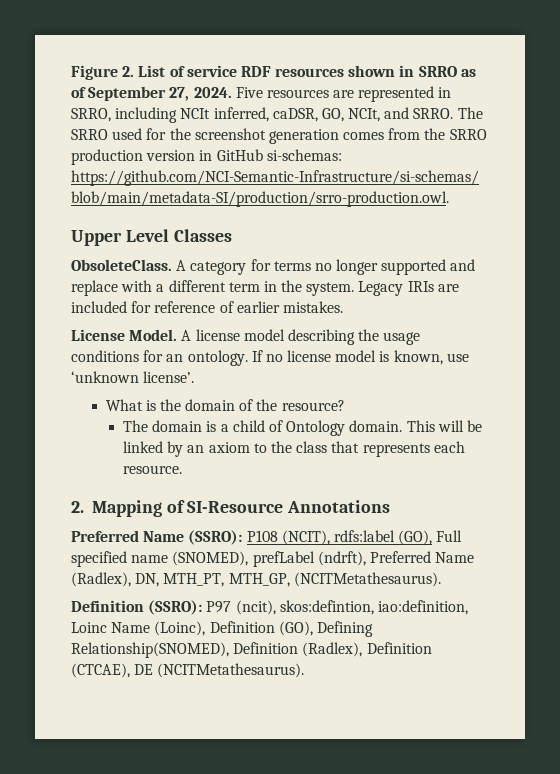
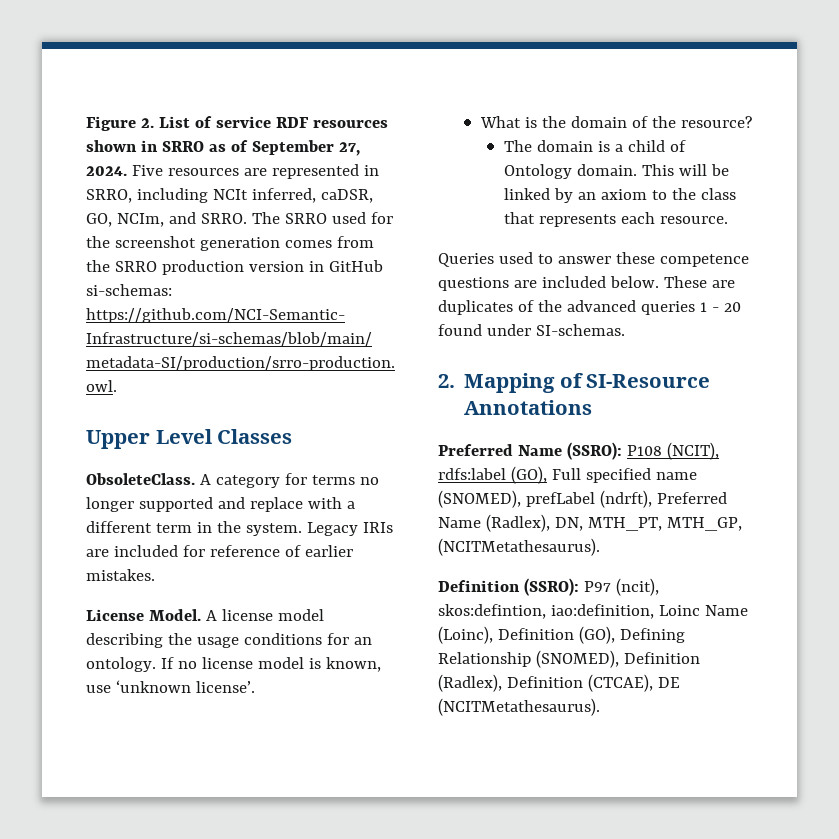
[348,108,381,122] NCIt, -> [116,213,164,227] NCIm,
(183, 469) none -> [438,252,749,267] [438,276,735,291] [438,300,741,315] [438,324,625,336] // Queries used to answer these competence questions are included below. These are duplicates of the advanced queries 1 - 20 found under SI-schemas.
[71,642,229,658] Relationship(SNOMED), -> [438,650,619,668] Relationship (SNOMED),

